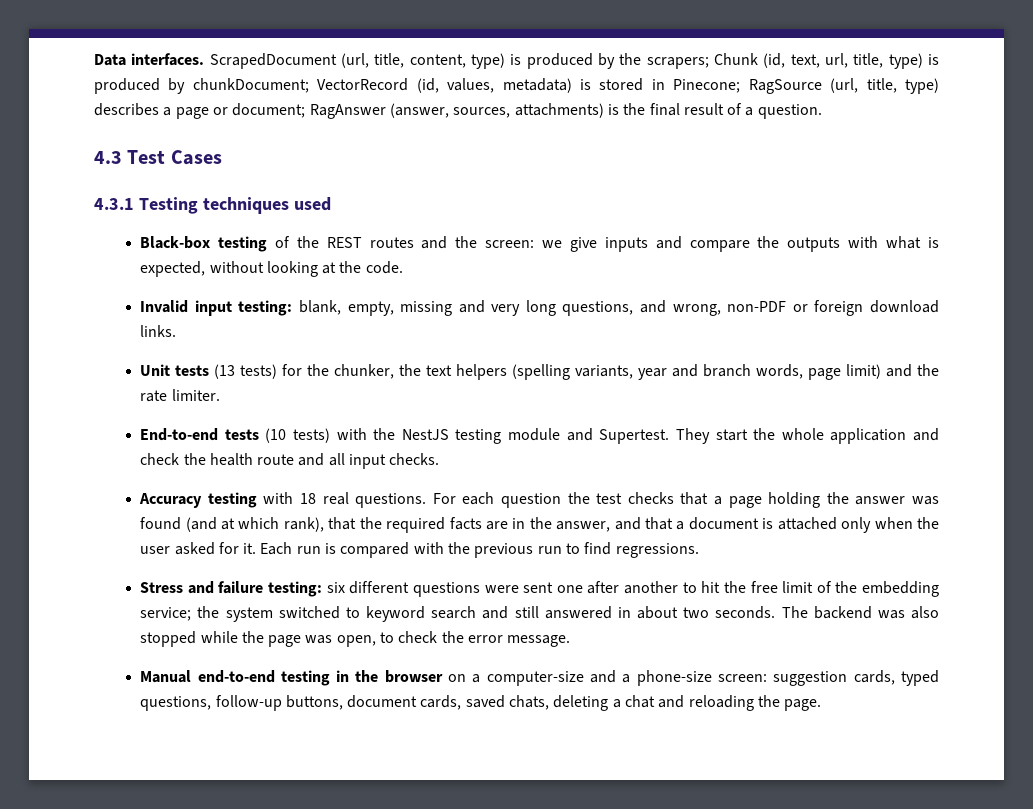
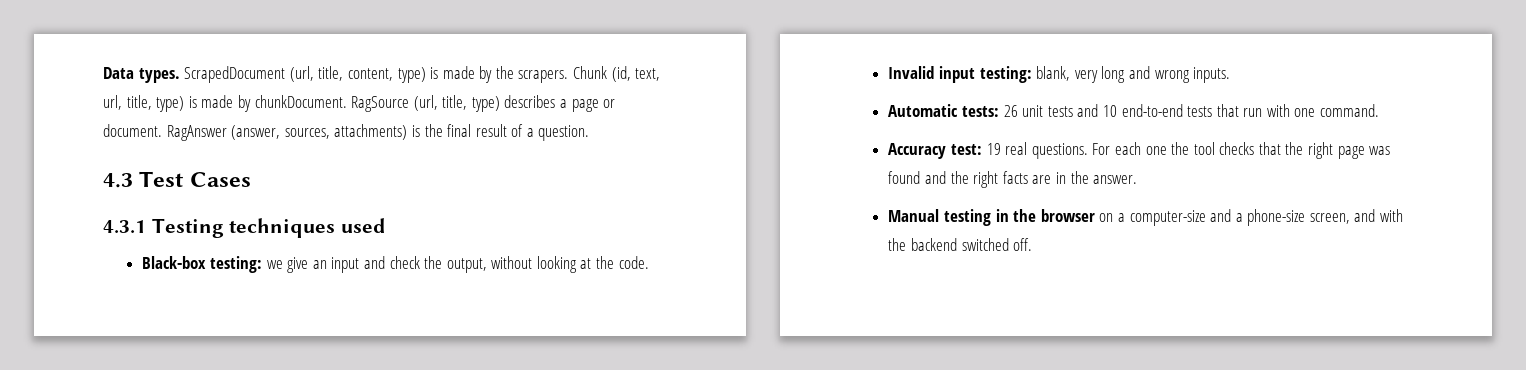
[131,53,205,66] interfaces. -> [138,68,180,83] types.
[526,53,593,69] produced -> [442,66,475,79] made
[646,57,709,69] scrapers; -> [518,70,569,83] scrapers.
[94,78,741,94] produced by chunkDocument; VectorRecord (id, values, metadata) is stored in Pinecone; -> [201,95,347,112] made by chunkDocument.
[232,103,306,118] document; -> [103,124,162,137] document.
[218,236,939,252] [140,261,206,277] testing of the REST routes and the screen: we give inputs and compare the outputs with what is expected, -> [209,256,487,273] testing: we give an input and check the output,
[347,300,939,316] [140,325,177,337] [140,364,940,380] [140,389,220,402] [140,428,939,444] [140,453,440,469] [139,492,940,508] [140,517,939,533] [140,542,699,558] [140,581,939,597] [140,606,940,622] [140,631,571,647] empty, missing and very long questions, and wrong, non-PDF or foreign download links. // Unit tests (13 tests) for the chunker, the text helpers (spelling variants, year and branch words, page limit) and the rate limiter. // End-to-end tests (10 tests) with the NestJS testing module and Supertest. They start the whole application and check the health route and all input checks. // Accuracy testing with 18 real questions. For each question the test checks that a page holding the answer was found (and at which rank), that the required facts are in the answer, and that a document is attached only when the user asked for it. Each run is compared with the previous run to find regressions. // Stress and failure testing: six different questions were sent one after another to hit the free limit of the embedding service; the system switched to keyword search and still answered in about two seconds. The backend was also stopped while the page was open, to check the error message. -> [1074,66,1231,83] [888,104,1380,117] [888,142,1391,159] [888,171,1138,188] very long and wrong inputs. // Automatic tests: 26 unit tests and 10 end-to-end tests that run with one command. // Accuracy test: 19 real questions. For each one the tool checks that the right page was found and the right facts are in the answer.
[197,670,275,683] end-to-end -> (940, 215) none
[718,670,939,686] [140,695,822,711] screen: suggestion cards, typed questions, follow-up buttons, document cards, saved chats, deleting a chat and reloading the page. -> [1309,209,1404,224] [888,238,1033,251] screen, and with the backend switched off.

